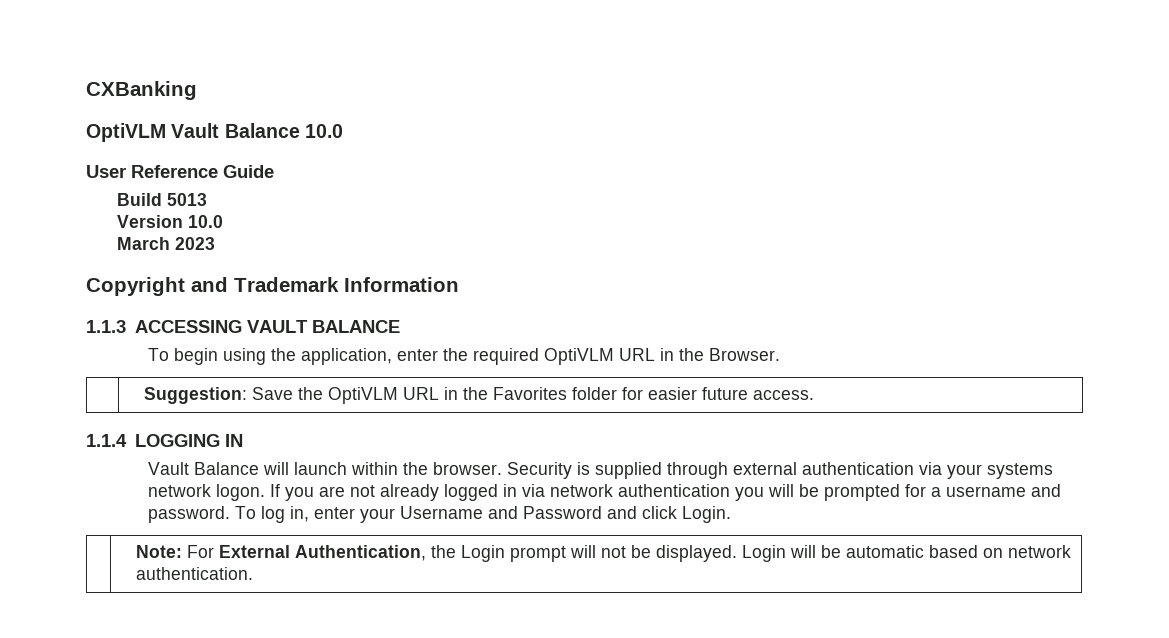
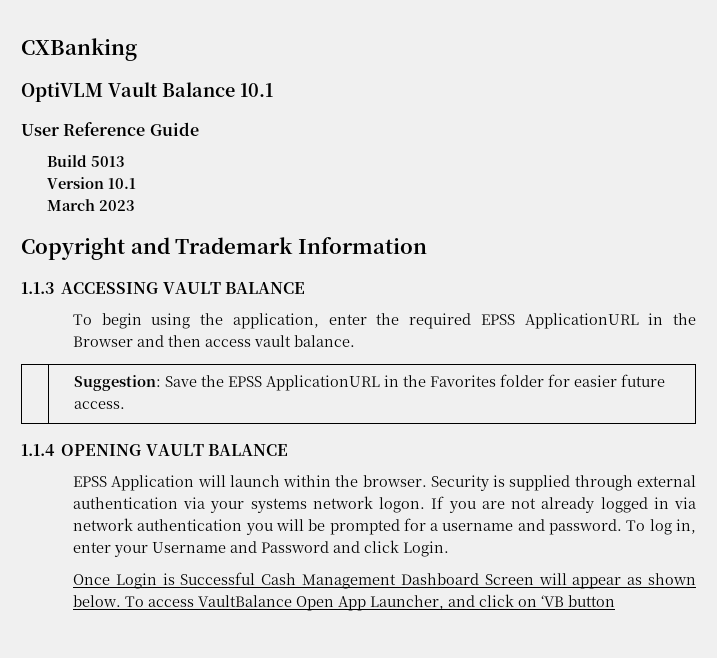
[304,124,343,138] 10.0 -> [240,83,273,97] 10.1
[187,215,223,228] 10.0 -> [108,178,137,189] 10.1
[543,348,780,365] OptiVLM URL in the Browser. -> [480,313,697,329] [73,335,356,347] EPSS ApplicationURL in the Browser and then access vault balance.
[328,387,440,404] OptiVLM URL -> [227,375,380,391] EPSS ApplicationURL
[134,434,243,447] [147,462,259,475] LOGGING IN // Vault Balance -> [61,444,288,456] [73,475,195,491] OPENING VAULT BALANCE // EPSS Application
[136,545,1072,562] [136,567,254,580] // | Note: For External Authentication, the Login prompt will not be displayed. Login will be automatic based on network authentication. -> [73,572,697,589] [73,594,616,611] // Once Login is Successful Cash Management Dashboard Screen will appear as shown below. To access VaultBalance Open App Launcher, and click on ‘VB button

